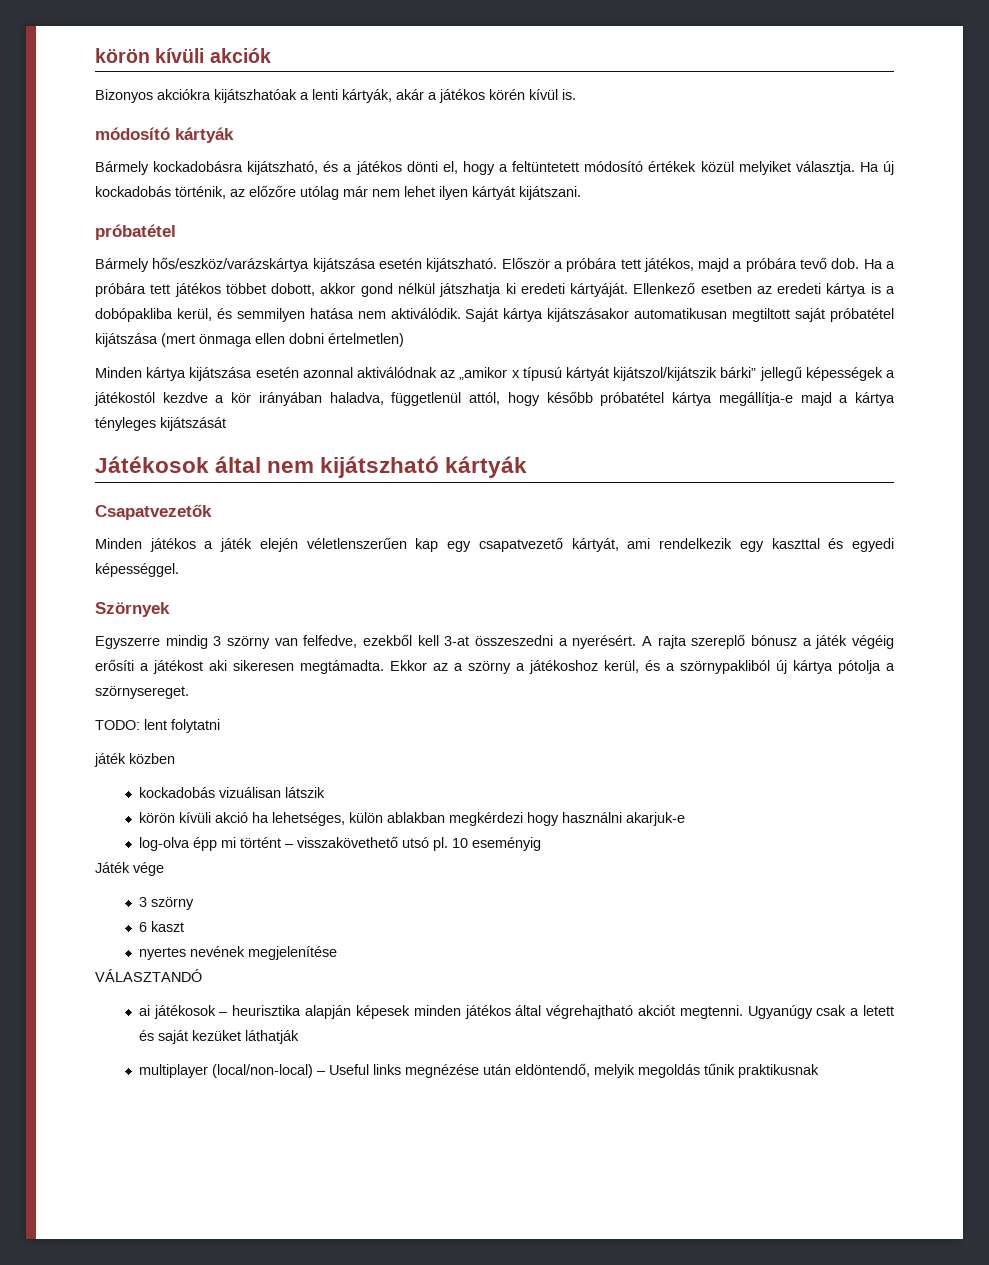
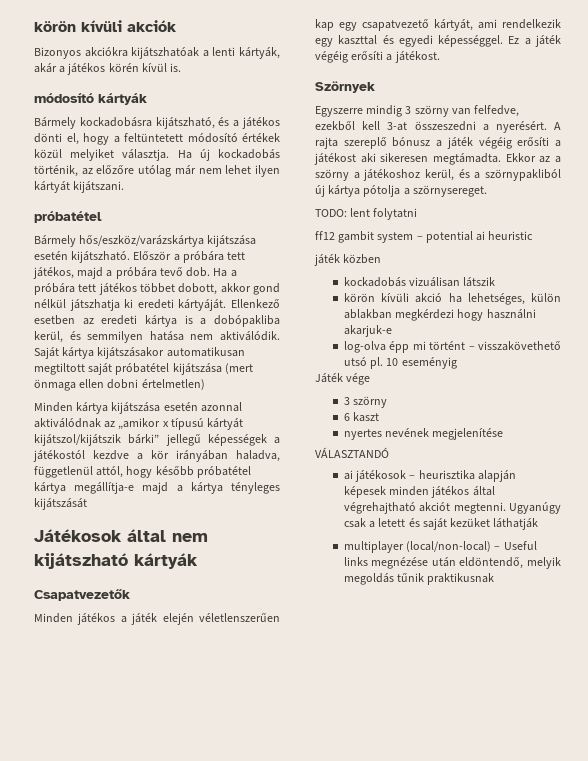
(179, 570) none -> [508,35,561,47] [315,51,440,63] Ez a játék végéig erősíti a játékost.
(220, 726) none -> [315,231,534,243] // ff12 gambit system – potential ai heuristic

